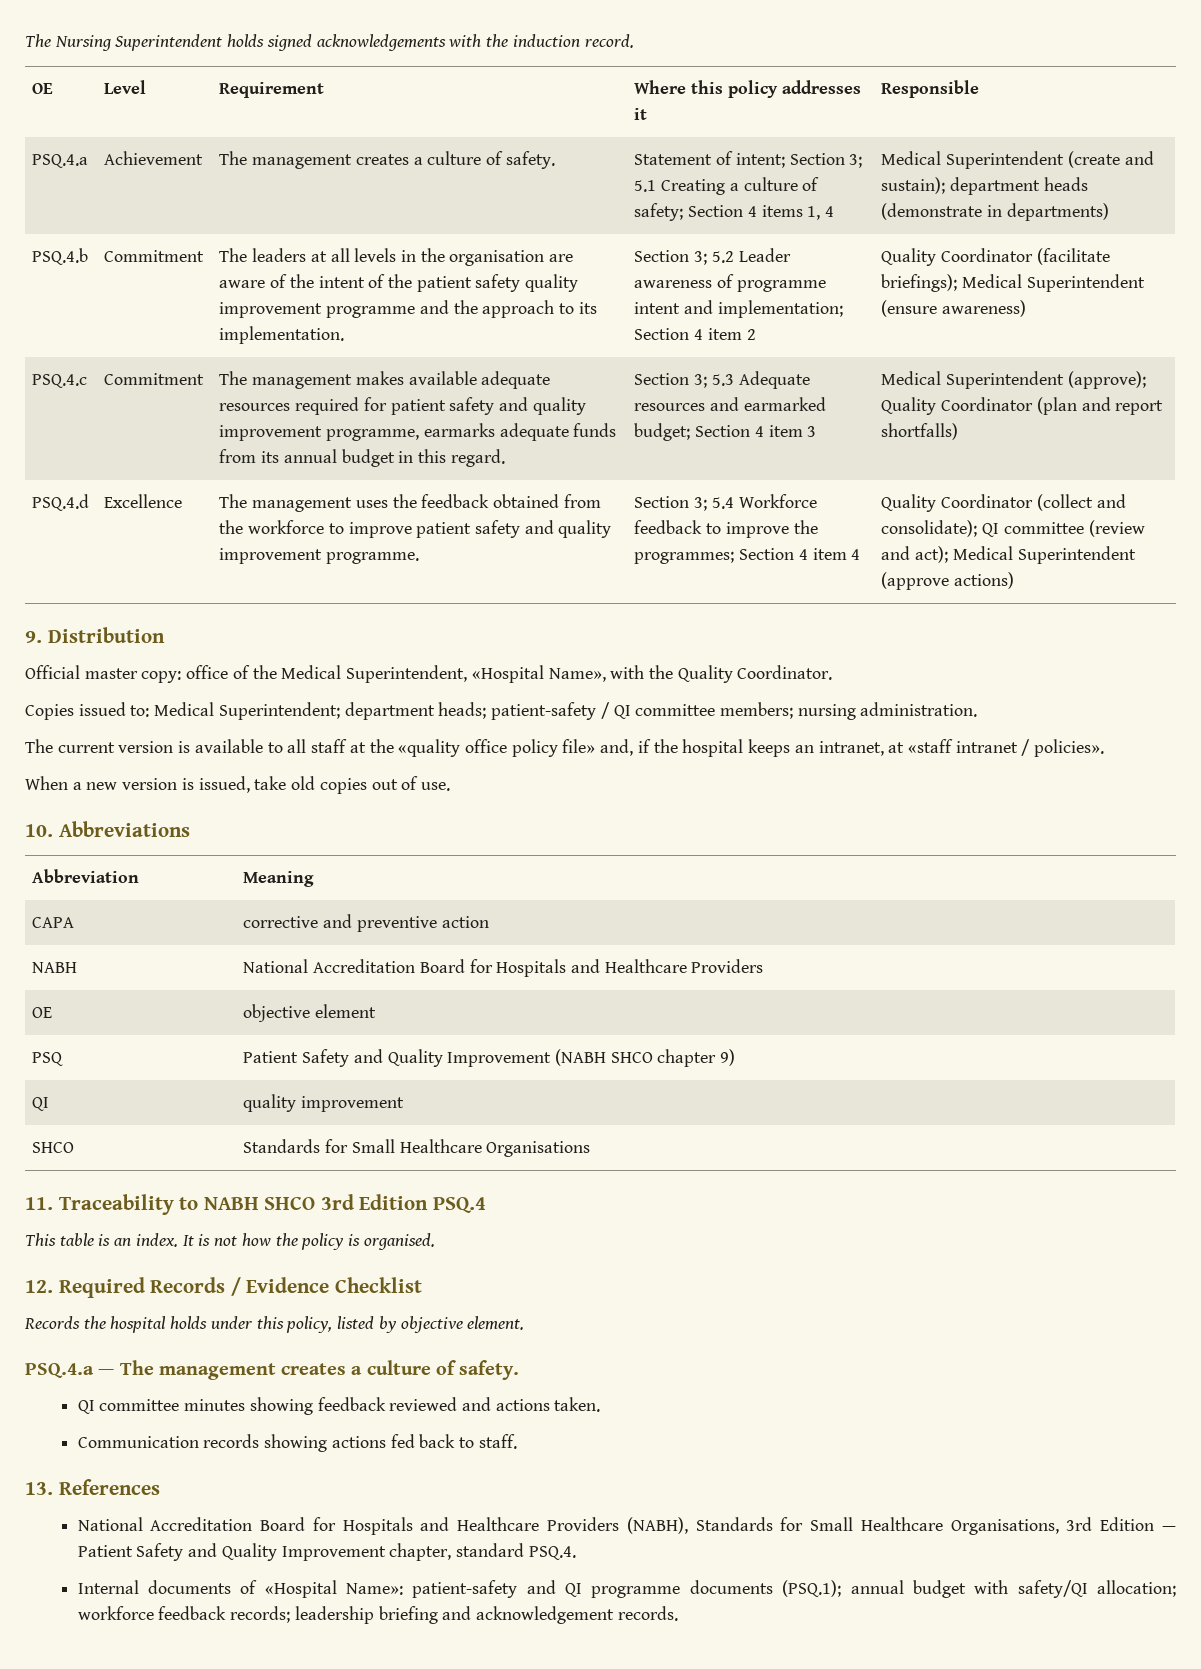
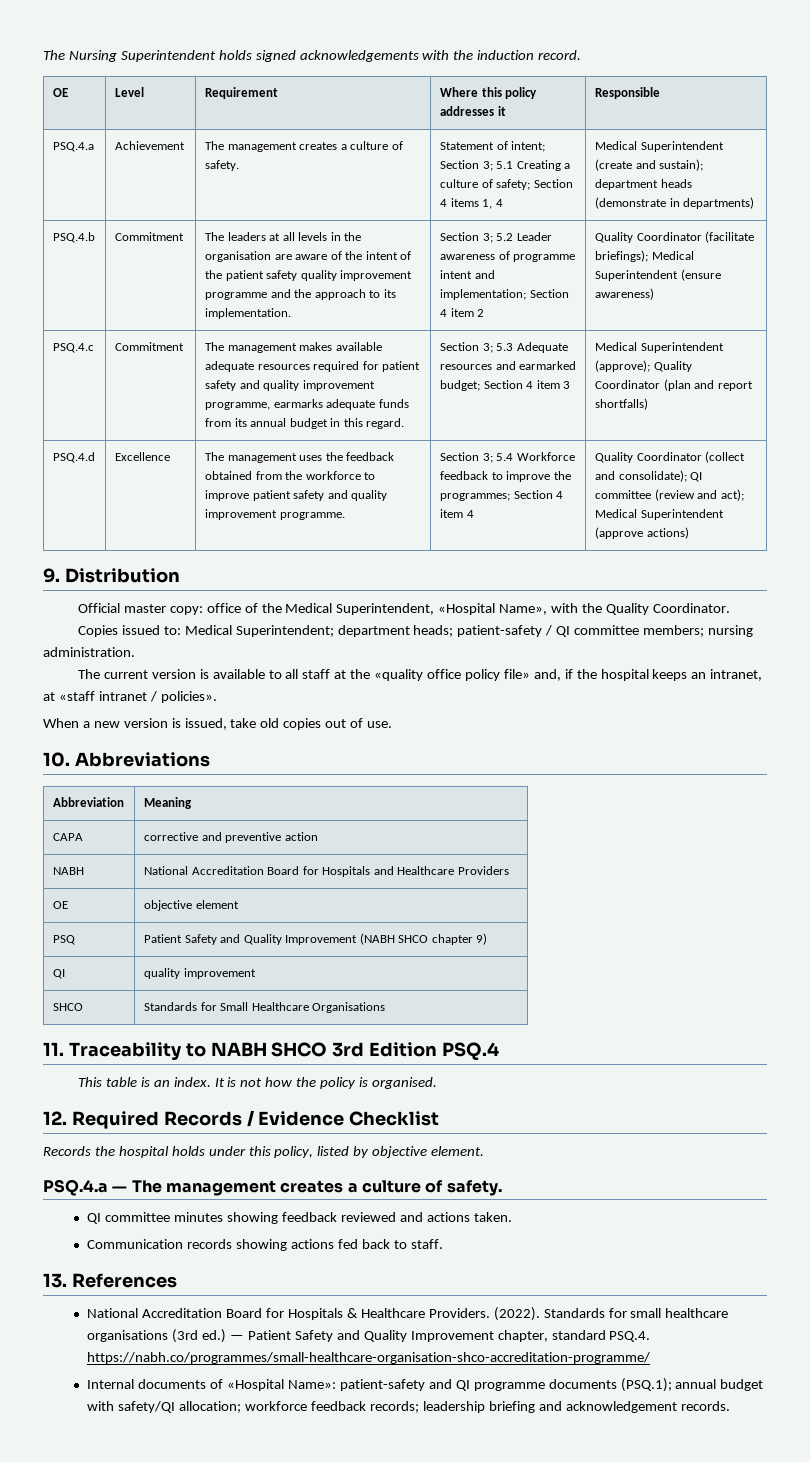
[420,1517,1155,1535] and Healthcare Providers (NABH), Standards for Small Healthcare Organisations, 3rd Edition -> [346,1307,729,1321] [87,1329,227,1343] & Healthcare Providers. (2022). Standards for small healthcare organisations (3rd ed.)
(576, 1553) none -> [87,1352,651,1364] https://nabh.co/programmes/small-healthcare-organisation-shco-accreditation-programme/

